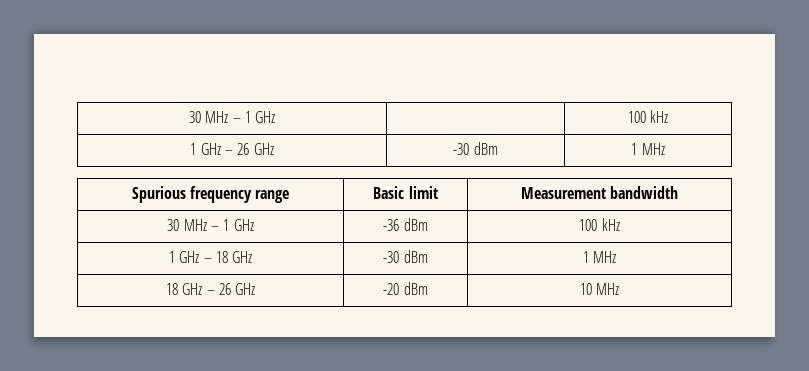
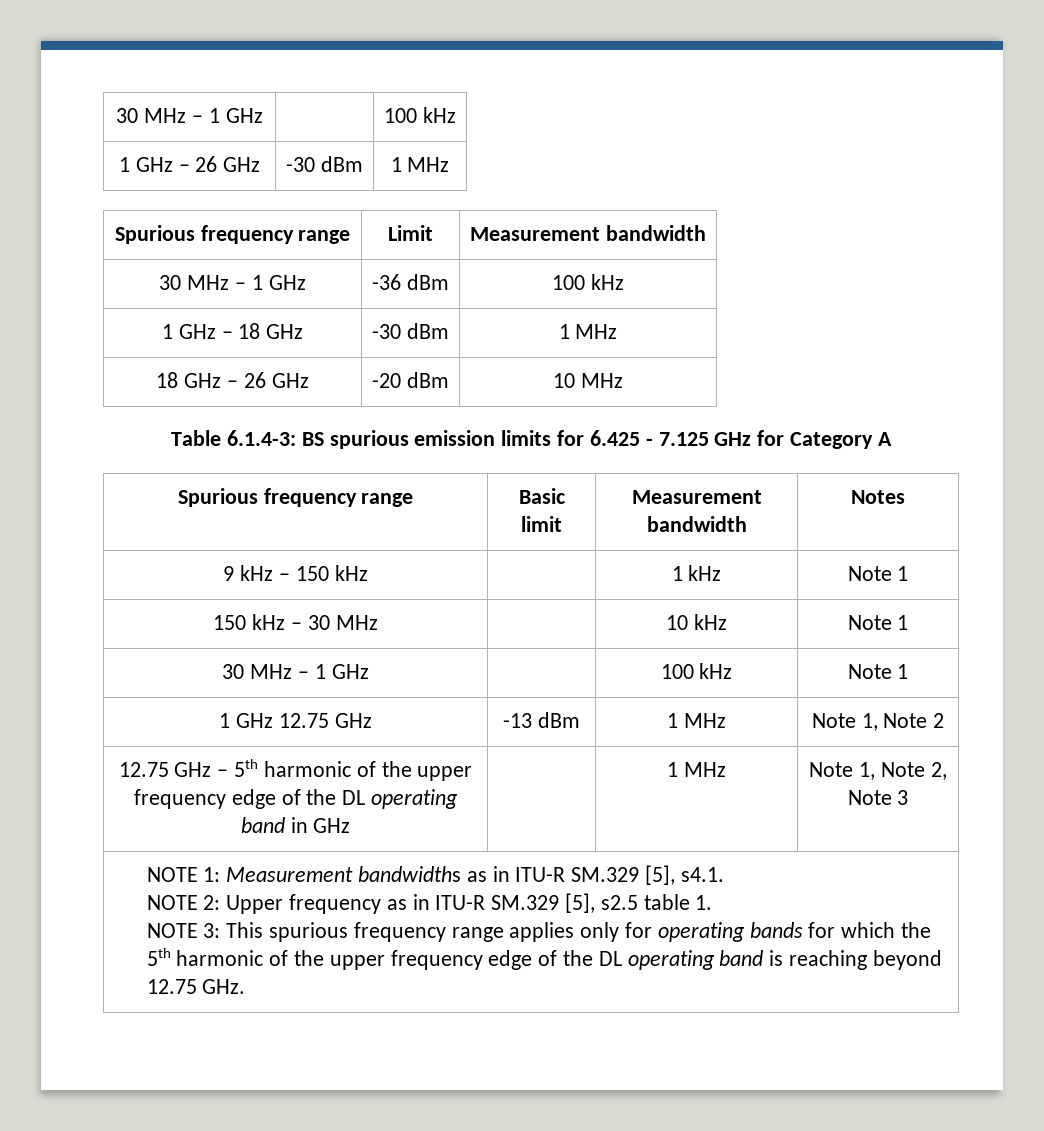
[373,186,438,199] Basic limit -> [388,225,433,241] Limit
(620, 289) none -> [171,430,892,449] [177,488,414,507] [518,488,565,504] [521,516,562,532] [631,490,762,504] [646,516,747,532] [851,490,905,504] [223,565,368,581] [671,565,722,581] [847,566,909,581] [213,614,378,630] [666,614,727,630] [847,615,909,630] [222,664,369,679] [660,663,733,679] [847,664,909,679] [219,713,372,728] [503,712,580,728] [667,713,726,728] [811,713,945,731] [118,759,473,781] [133,789,459,809] [240,817,351,833] [667,762,726,777] [809,762,947,780] [847,790,909,805] [146,865,724,885] [146,893,713,914] [146,922,931,942] [146,948,942,970] [146,979,246,994] // Table 6.1.4-3: BS spurious emission limits for 6.425 - 7.125 GHz for Category A // Spurious frequency range | Basic limit | Measurement bandwidth | Notes // 9 kHz – 150 kHz | | 1 kHz | Note 1 // 150 kHz – 30 MHz | | 10 kHz | Note 1 // 30 MHz – 1 GHz | | 100 kHz | Note 1 // 1 GHz 12.75 GHz | -13 dBm | 1 MHz | Note 1, Note 2 // 12.75 GHz – 5th harmonic of the upper frequency edge of the DL operating band in GHz | | 1 MHz | Note 1, Note 2, Note 3 // NOTE 1: Measurement bandwidths as in ITU-R SM.329 [5], s4.1. // NOTE 2: Upper frequency as in ITU-R SM.329 [5], s2.5 table 1. // NOTE 3: This spurious frequency range applies only for operating bands for which the 5th harmonic of the upper frequency edge of the DL operating band is reaching beyond 12.75 GHz.

